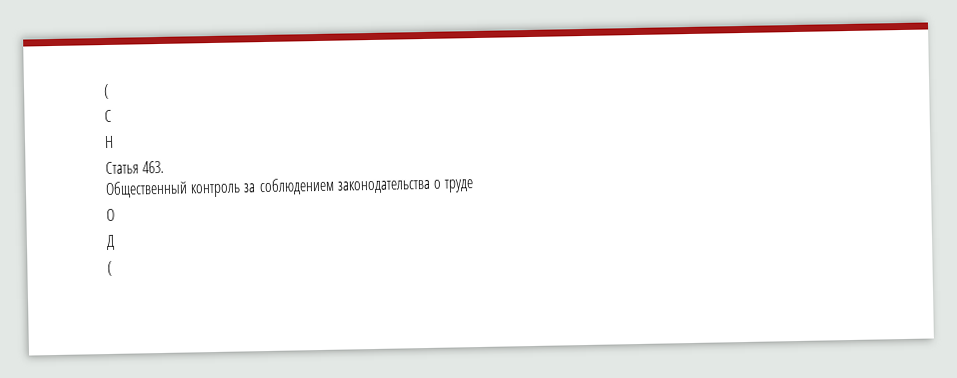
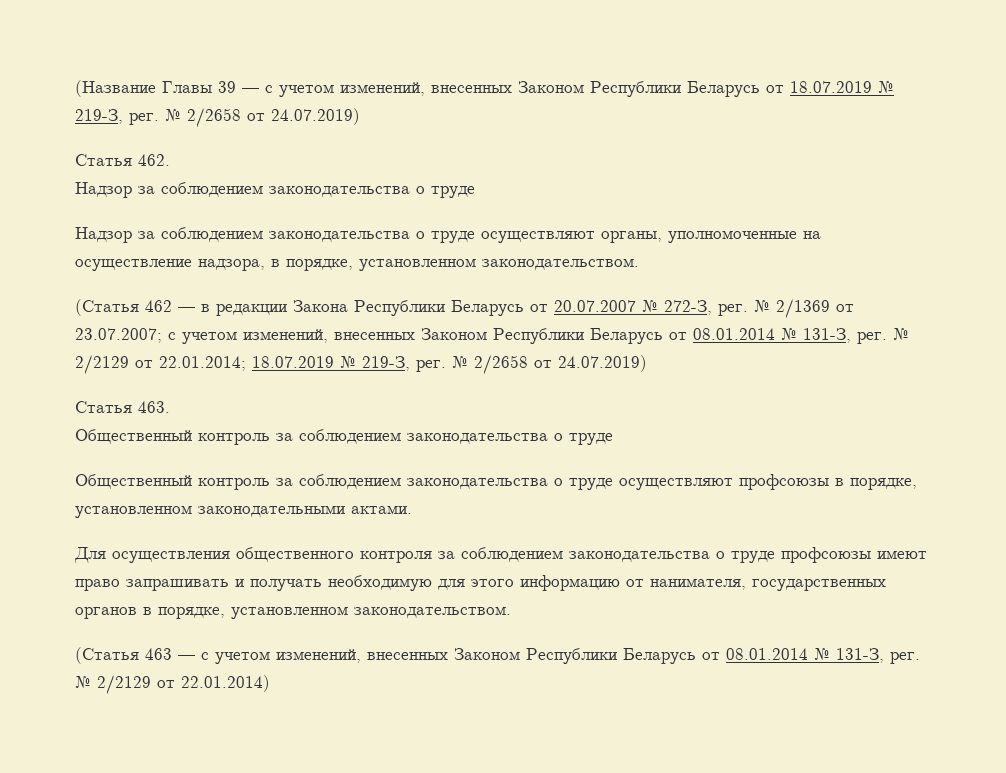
[103,83,109,100] [104,109,112,123] [104,135,114,149] ( // С // Н -> [75,80,894,97] [75,108,360,127] [75,154,170,166] [75,182,475,198] [75,227,821,243] [75,258,639,271] [75,299,854,318] [75,328,909,344] [75,355,647,374] (Название Главы 39 — с учетом изменений, внесенных Законом Республики Беларусь от 18.07.2019 № 219-З, рег. № 2/2658 от 24.07.2019) // Статья 462. // Надзор за соблюдением законодательства о труде // Надзор за соблюдением законодательства о труде осуществляют органы, уполномоченные на осуществление надзора, в порядке, установленном законодательством. // (Статья 462 — в редакции Закона Республики Беларусь от 20.07.2007 № 272-З, рег. № 2/1369 от 23.07.2007; с учетом изменений, внесенных Законом Республики Беларусь от 08.01.2014 № 131-З, рег. № 2/2129 от 22.01.2014; 18.07.2019 № 219-З, рег. № 2/2658 от 24.07.2019)
[106,208,115,222] [106,234,116,251] [107,260,112,277] О // Д // ( -> [75,474,917,490] [75,505,412,518] [74,547,927,563] [75,575,886,591] [75,606,511,619] [75,647,920,664] [75,675,270,694] Общественный контроль за соблюдением законодательства о труде осуществляют профсоюзы в порядке, установленном законодательными актами. // Для осуществления общественного контроля за соблюдением законодательства о труде профсоюзы имеют право запрашивать и получать необходимую для этого информацию от нанимателя, государственных органов в порядке, установленном законодательством. // (Статья 463 — с учетом изменений, внесенных Законом Республики Беларусь от 08.01.2014 № 131-З, рег. № 2/2129 от 22.01.2014)

